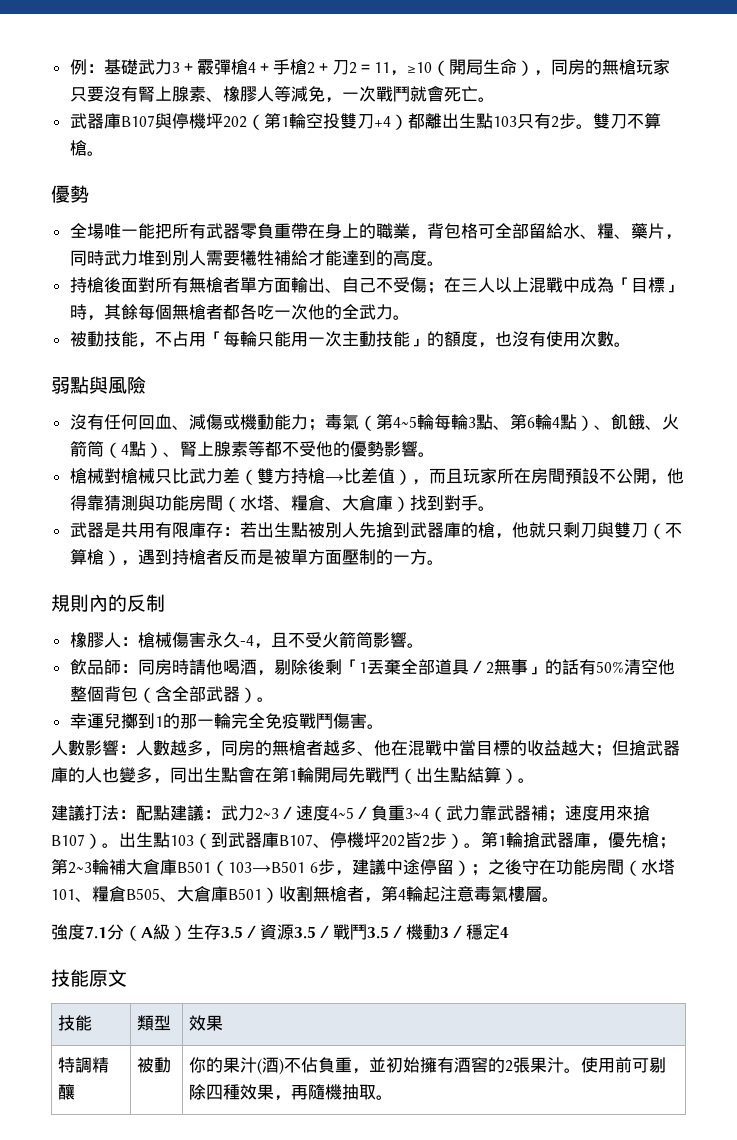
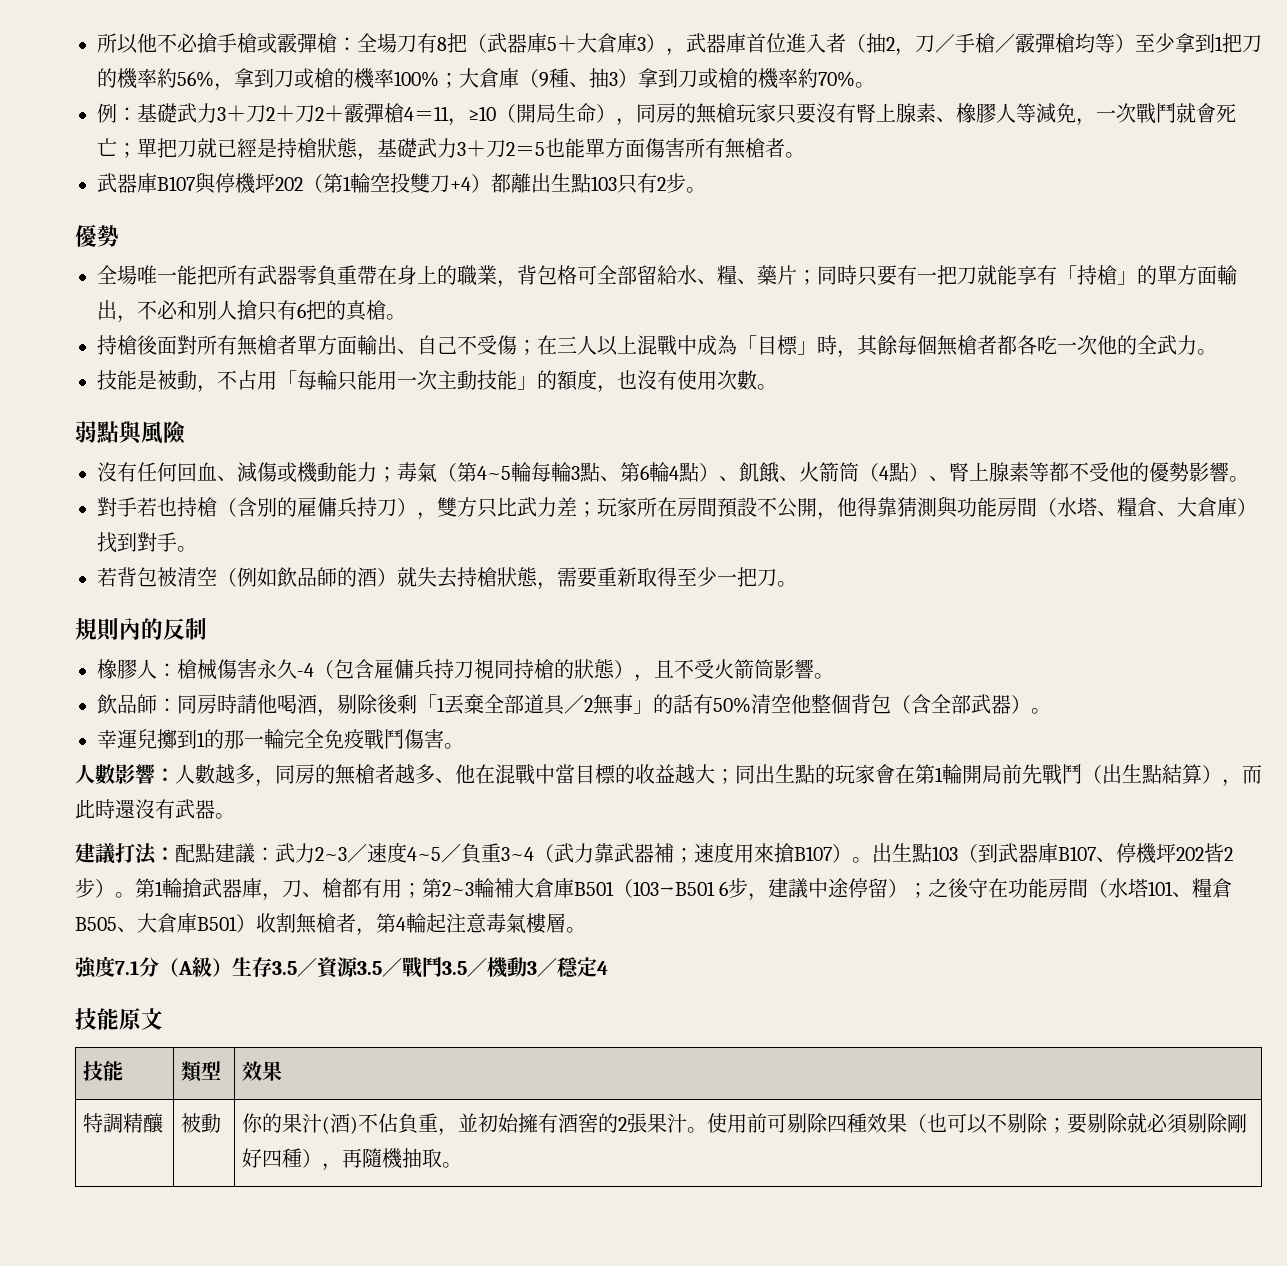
(69, 67) none -> [97,33,1262,56] [97,68,875,91] 所以他不必搶手槍或霰彈槍：全場刀有8把（武器庫5＋大倉庫3），武器庫首位進入者（抽2，刀／手槍／霰彈槍均等）至少拿到1把刀的機率約56%，拿到刀或槍的機率100%；大倉庫（9種、抽3）拿到刀或槍的機率約70%。 //
[196,59,357,75] 霰彈槍4＋手槍2＋刀2 -> [246,103,414,123] 刀2＋刀2＋霰彈槍4
(478, 93) none -> [117,138,785,161] ；單把刀就已經是持槍狀態，基礎武力3＋刀2＝5也能單方面傷害所有無槍者
[592,113,661,129] [69,140,104,156] 雙刀不算槍。 -> (706, 190) none
[664,234,682,240] [69,250,427,266] ，同時武力堆到別人需要犧牲補給才能達到的高度 -> [797,265,1237,286] [97,300,386,323] ；同時只要有一把刀就能享有「持槍」的單方面輸出，不必和別人搶只有6把的真槍
[69,331,138,347] 被動技能 -> [97,370,197,390] 技能是被動
[69,468,463,485] 槍械對槍械只比武力差（雙方持槍→比差值），而且 -> [97,497,597,520] 對手若也持槍（含別的雇傭兵持刀），雙方只比武力差；
[69,522,682,539] [69,549,427,566] 武器是共用有限庫存：若出生點被別人先搶到武器庫的槍，他就只剩刀與雙刀（不算槍），遇到持槍者反而是被單方面壓制的一方 -> [97,567,777,590] 若背包被清空（例如飲品師的酒）就失去持槍狀態，需要重新取得至少一把刀
(254, 640) none -> [314,659,634,680] （包含雇傭兵持刀視同持槍的狀態）
[612,740,680,756] [51,767,170,784] 但搶武器庫的人也變多， -> (735, 776) none
(238, 775) none -> [815,764,875,784] 的玩家
(348, 775) none -> [1002,764,1022,784] 前
(518, 776) none -> [1222,765,1262,787] [75,799,215,819] ，而此時還沒有武器
[608,832,659,848] 優先槍 -> [282,878,402,898] 刀、槍都有用
(275, 1092) none -> [907,1113,1248,1134] [242,1148,323,1168] （也可以不剔除；要剔除就必須剔除剛好四種）

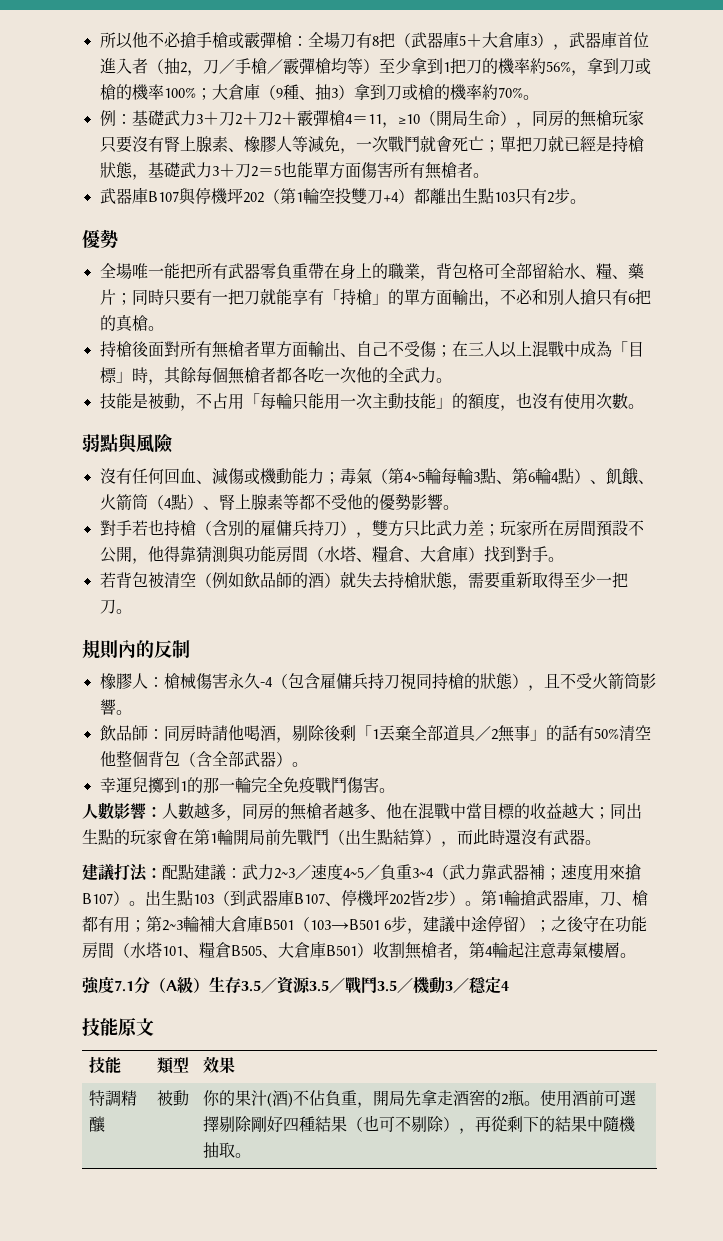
[458,1113,1248,1134] [242,1148,363,1171] 並初始擁有酒窖的2張果汁。使用前可剔除四種效果（也可以不剔除；要剔除就必須剔除剛好四種），再 -> [372,1089,637,1107] [202,1115,603,1134] 開局先拿走酒窖的2瓶。使用酒前可選擇剔除剛好四種結果（也可不剔除），再從剩下的結果中

